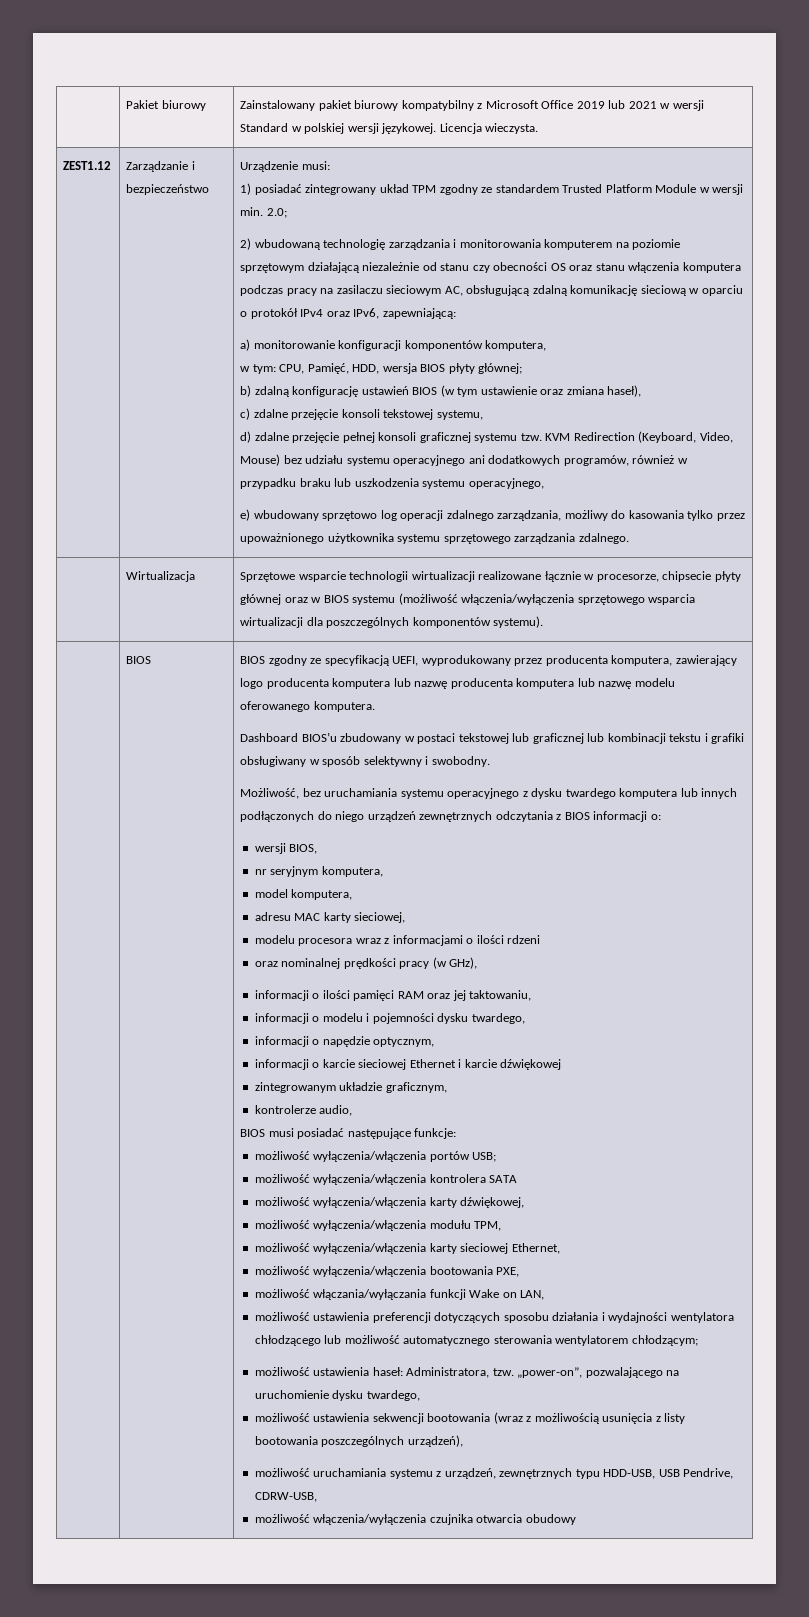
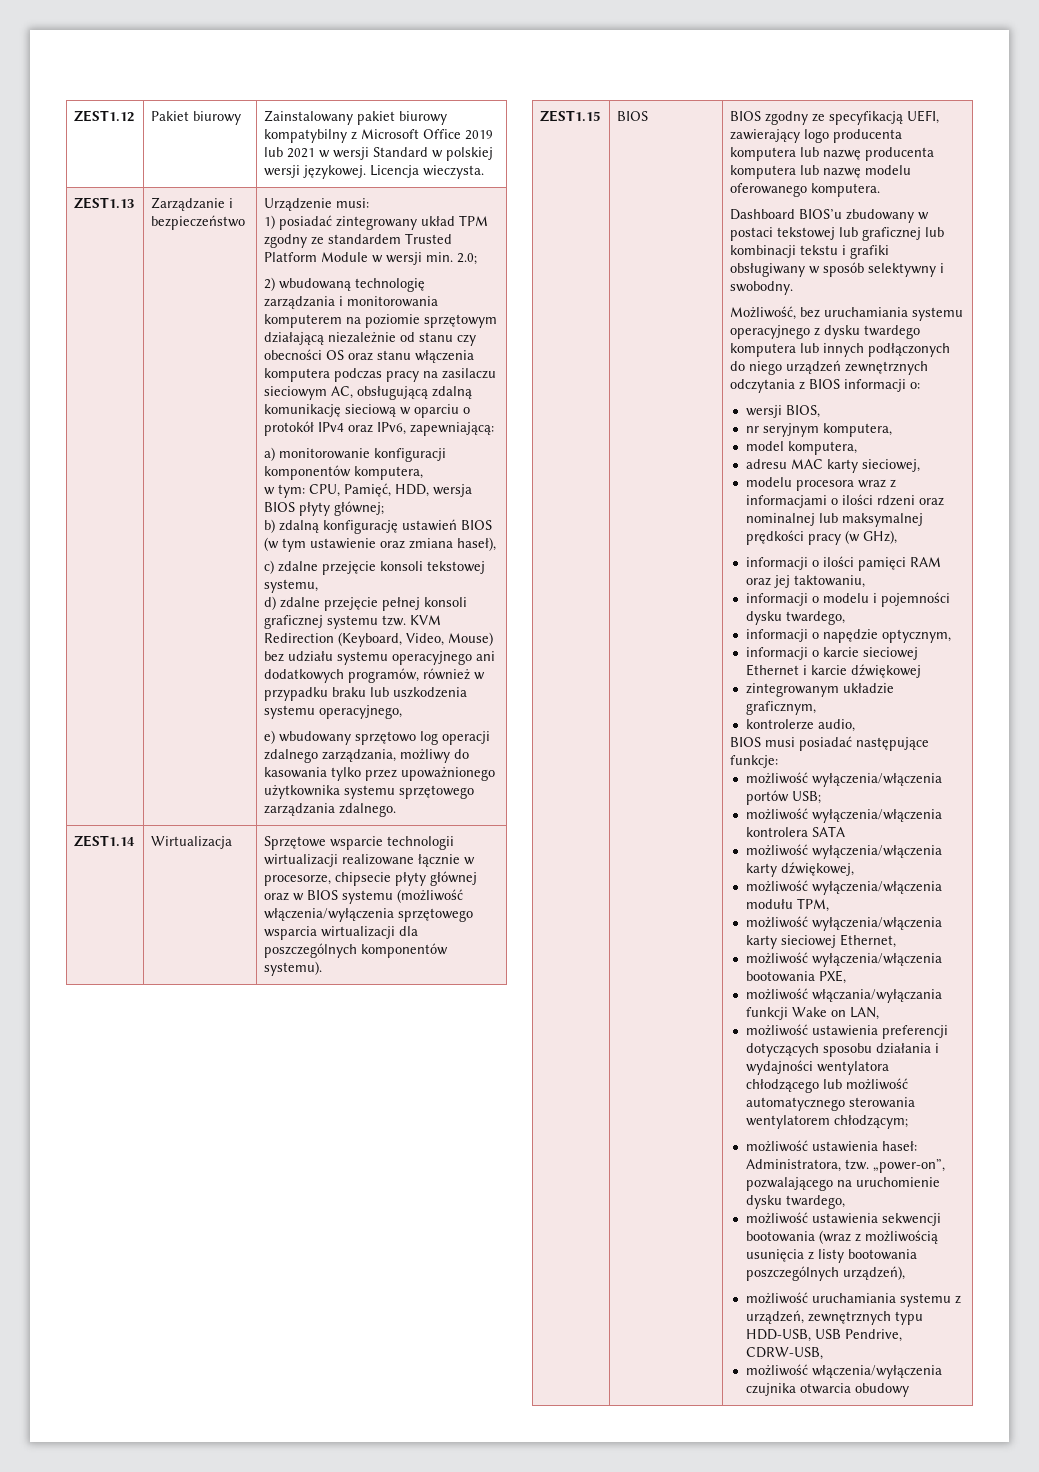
(126, 104) none -> [74,110,135,122] ZEST1.12
[63,161,112,170] ZEST1.12 -> [74,197,135,209] ZEST1.13
(629, 538) none -> [74,835,136,847] ZEST1.14
(544, 622) none -> [540,110,601,122] ZEST1.15
[421,655,673,666] wyprodukowany przez producenta komputera, -> (940, 117) none
(541, 939) // -> (916, 500) none
(341, 963) none -> [819,513,924,527] lub maksymalnej

